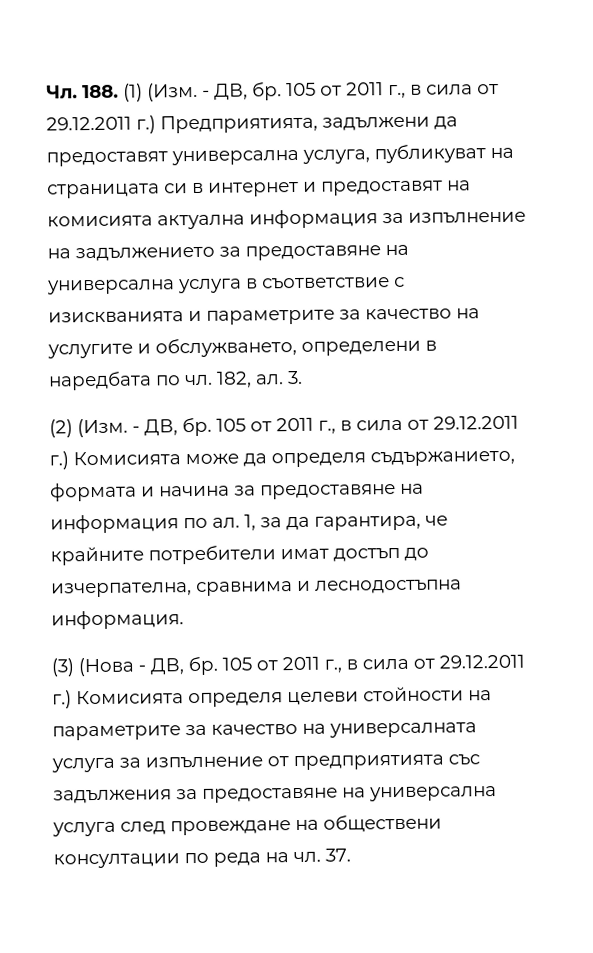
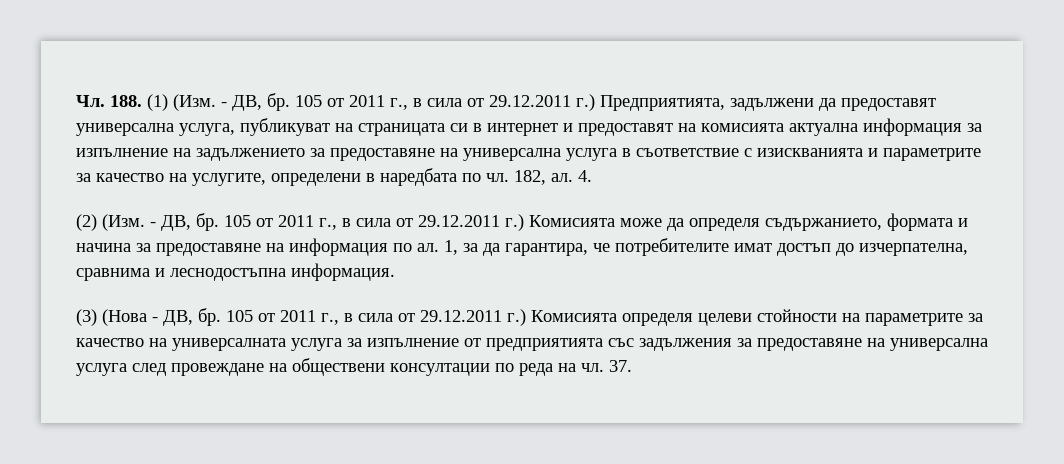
[47,337,297,359] услугите и обслужването, -> [192,173,266,186] услугите,
[287,370,303,385] 3. -> [578,170,592,182] 4.
[50,545,276,566] крайните потребители -> [615,238,729,256] потребителите

